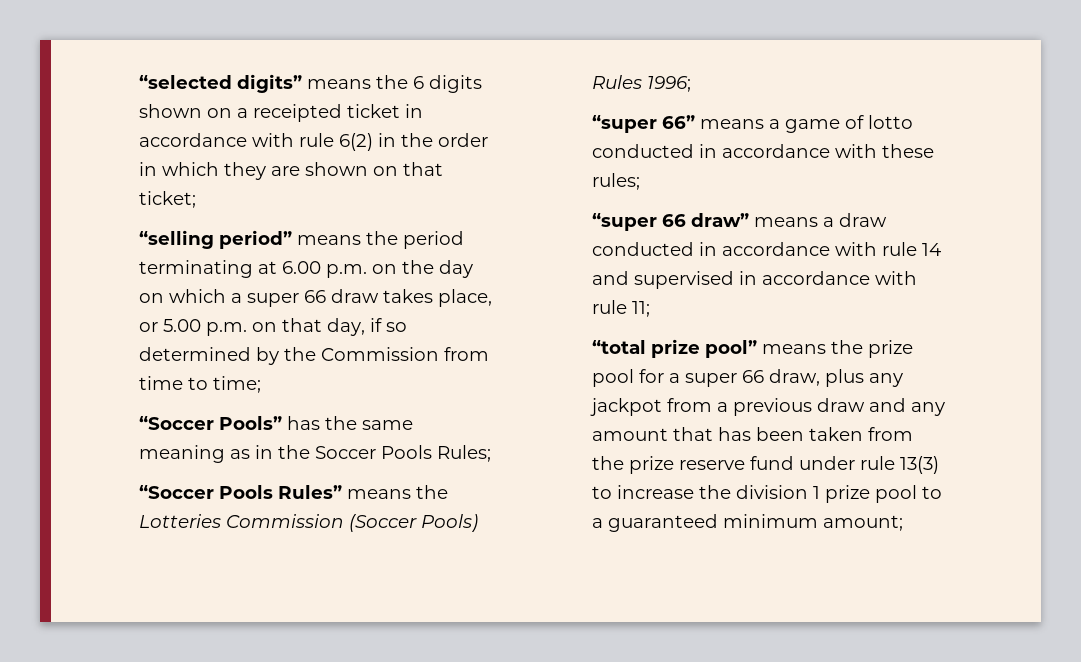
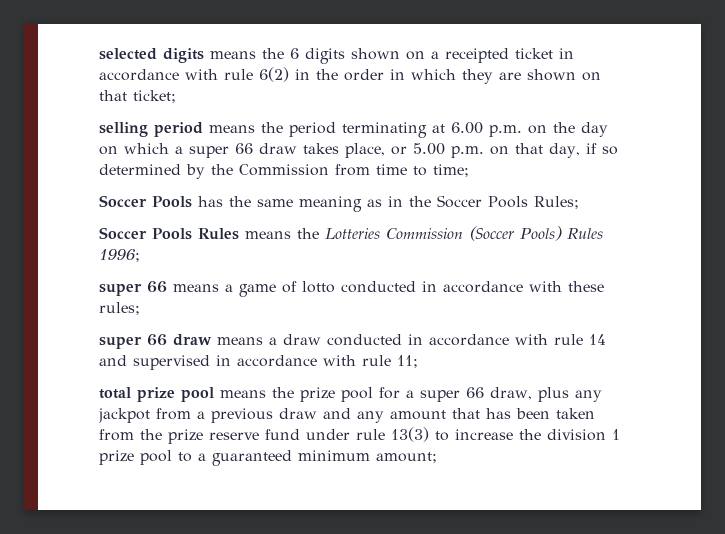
[138,74,302,93] “selected digits” -> [99,48,205,63] selected digits
[138,230,292,249] “selling period” -> [99,122,204,137] selling period
[138,416,282,430] “Soccer Pools” -> [99,195,193,208] Soccer Pools
[138,485,342,499] “Soccer Pools Rules” -> [99,227,240,240] Soccer Pools Rules
[591,115,695,133] “super 66” -> [99,281,168,296] super 66
[591,213,749,231] “super 66 draw” -> [99,334,213,349] super 66 draw
[591,339,757,358] “total prize pool” -> [99,387,215,402] total prize pool

